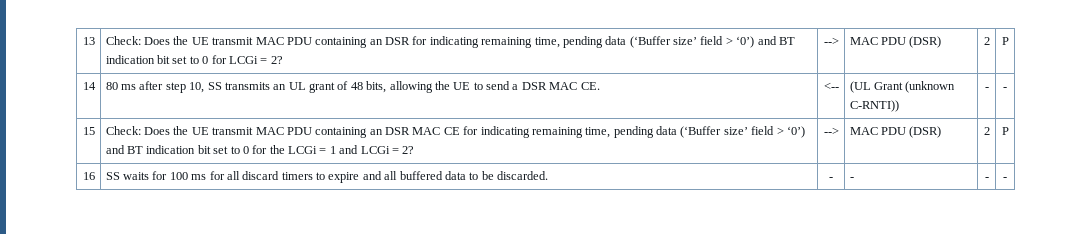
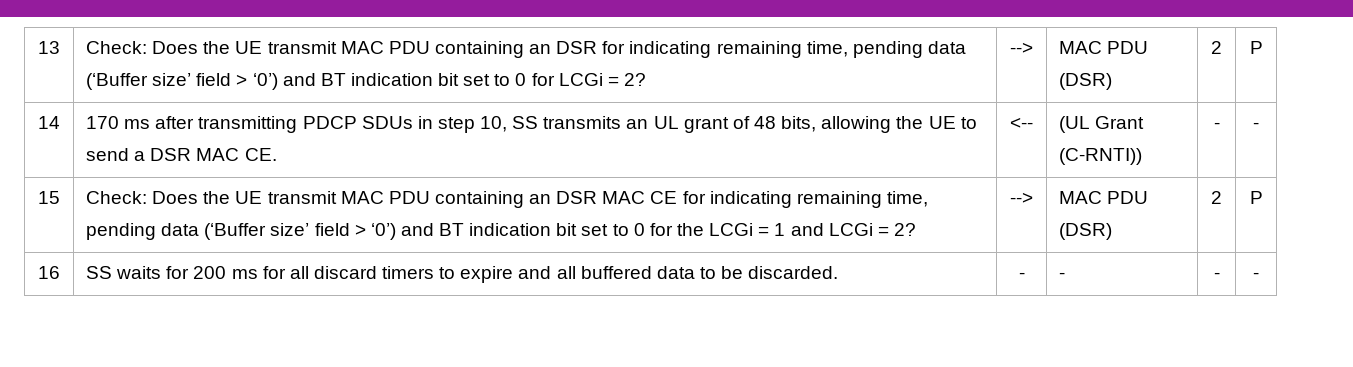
[105,82,118,90] 80 -> [86,116,120,129] 170
(164, 85) none -> [198,116,433,133] transmitting PDCP SDUs in
[905,81,956,93] [849,100,899,112] (unknown C-RNTI)) -> [1059,148,1143,165] (C-RNTI))
[169,172,188,180] 100 -> [193,266,227,279] 200

